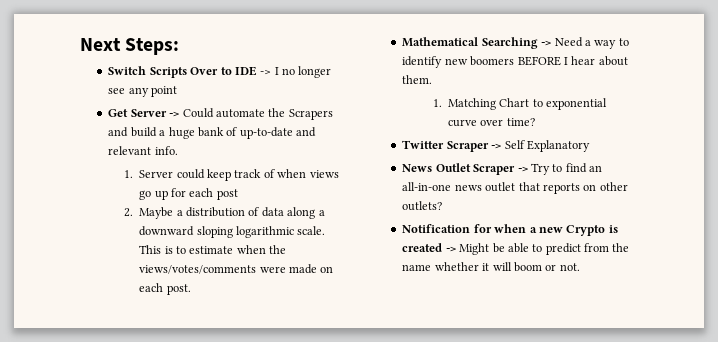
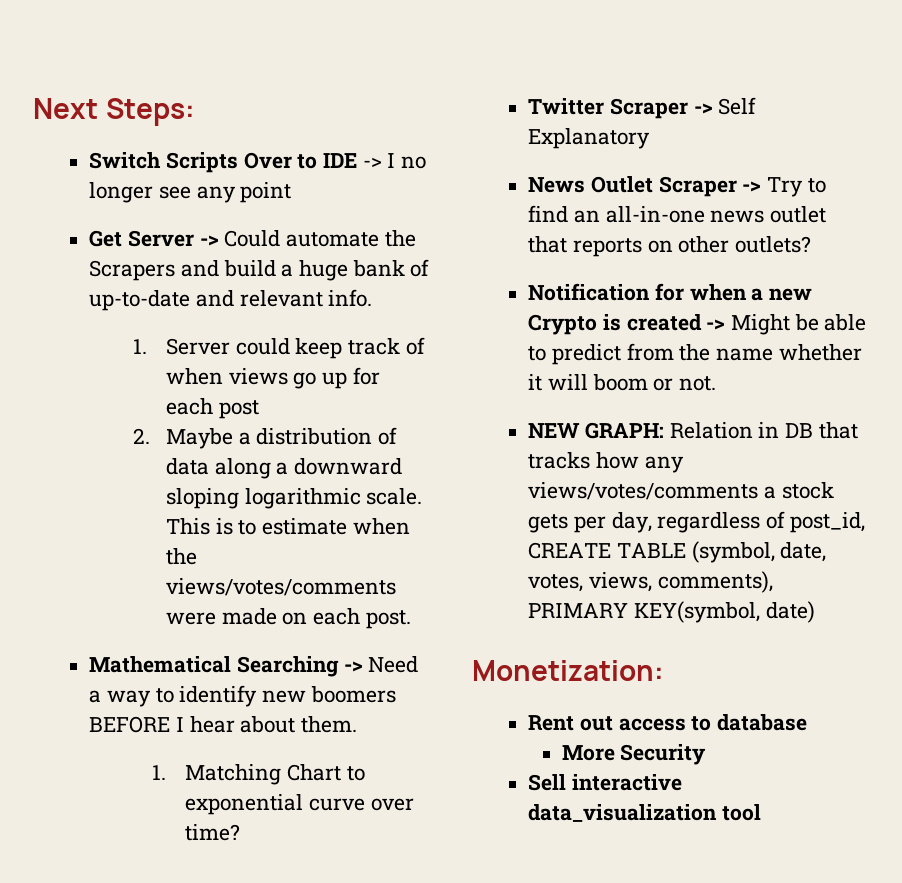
(580, 267) none -> [528,422,858,439] [528,452,684,473] [528,482,834,500] [528,511,865,533] [528,541,827,563] [528,571,773,593] [528,601,815,623] [472,660,664,681] [528,714,808,731] [561,744,707,765] [528,774,683,791] [528,804,762,822] // NEW GRAPH: Relation in DB that tracks how any views/votes/comments a stock gets per day, regardless of post_id, CREATE TABLE (symbol, date, votes, views, comments), PRIMARY KEY(symbol, date) // Monetization: // Rent out access to database // More Security // Sell interactive data_visualization tool

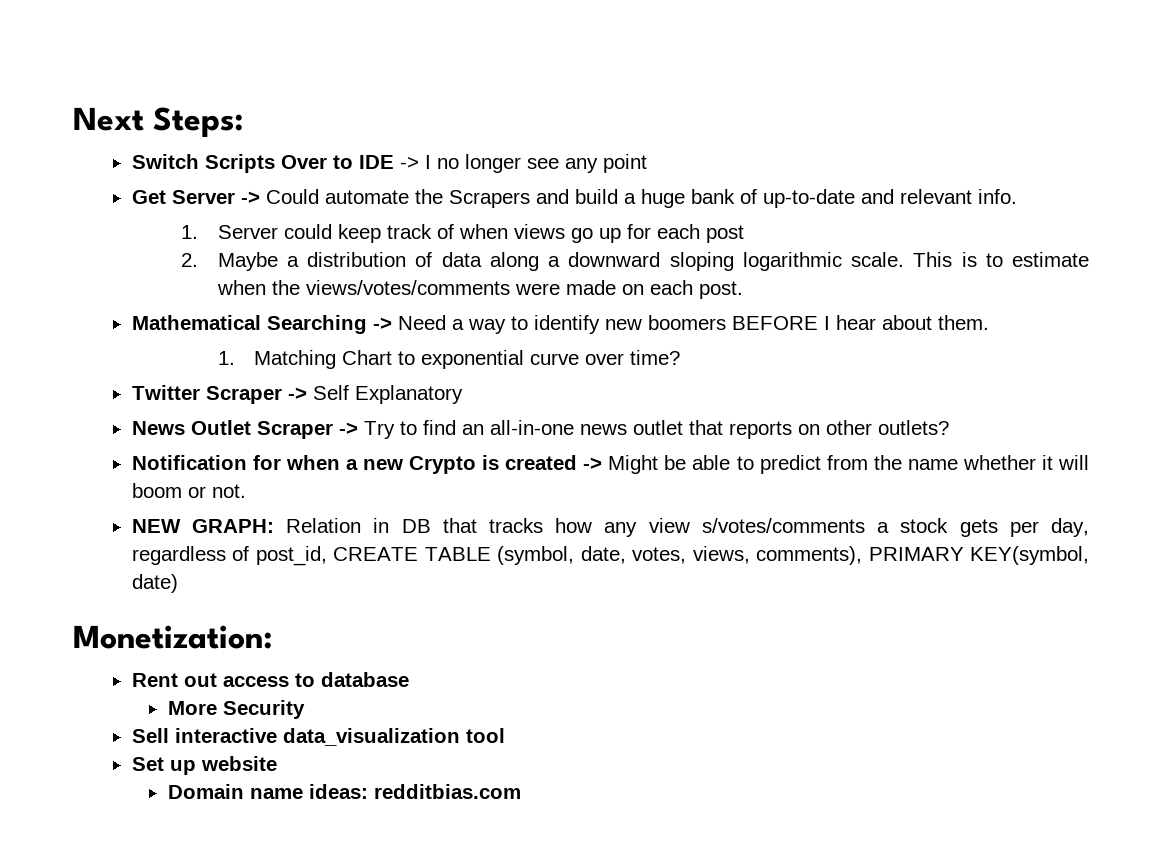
[528,482,759,500] views/votes/comments -> [648,518,865,533] view s/votes/comments
(762, 812) none -> [131,756,277,775] [167,784,521,799] // Set up website // Domain name ideas: redditbias.com

